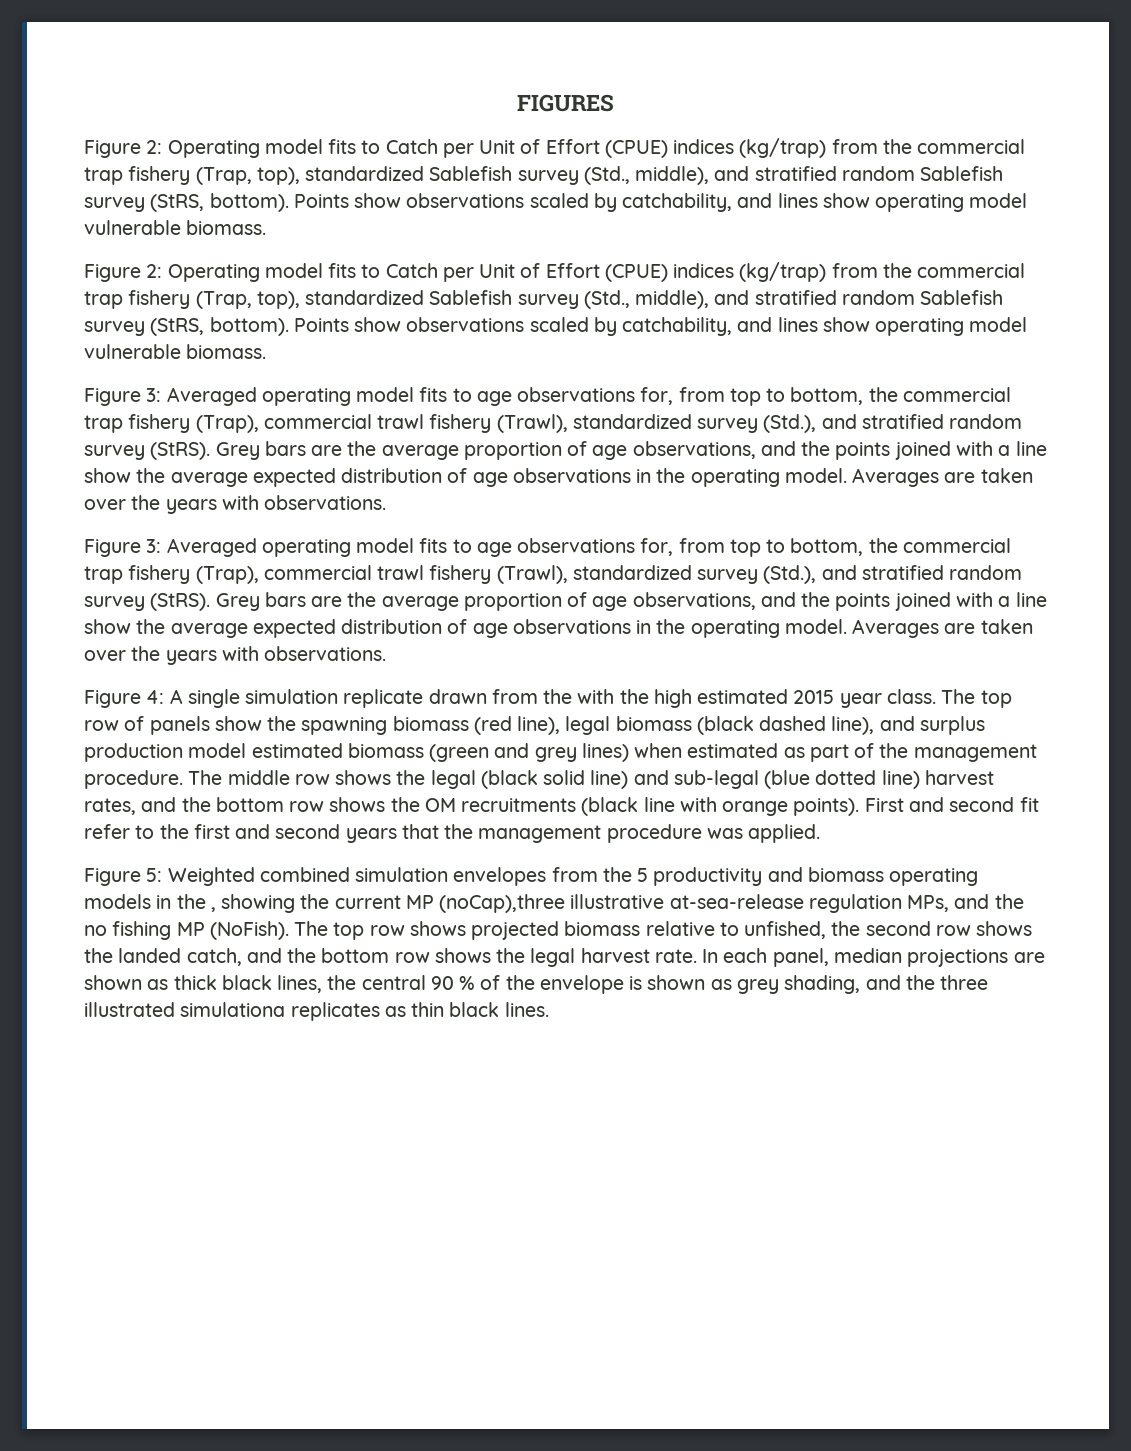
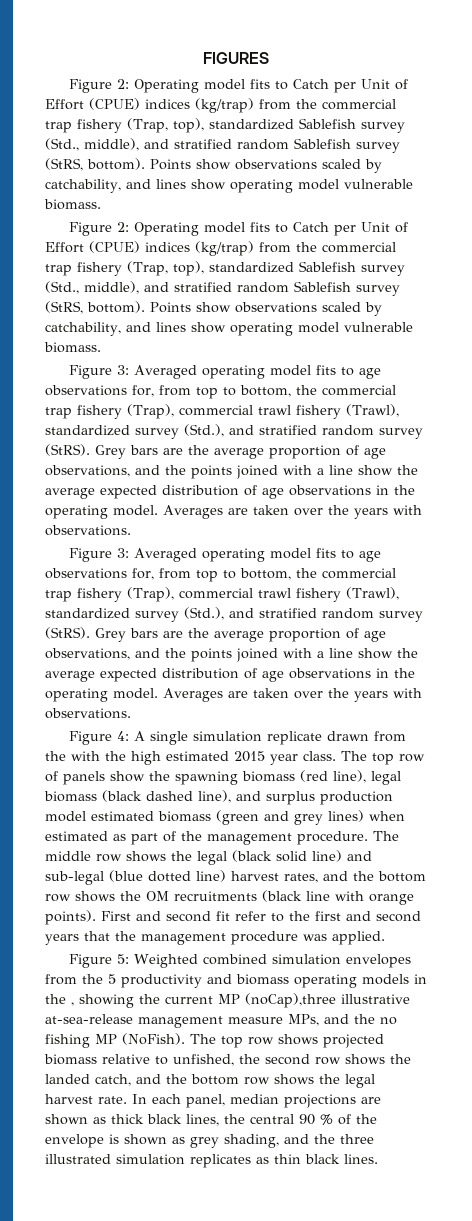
[808,894,902,913] regulation -> [138,1016,283,1028] management measure
[180,1002,286,1017] simulationa -> [116,1154,185,1165] simulation

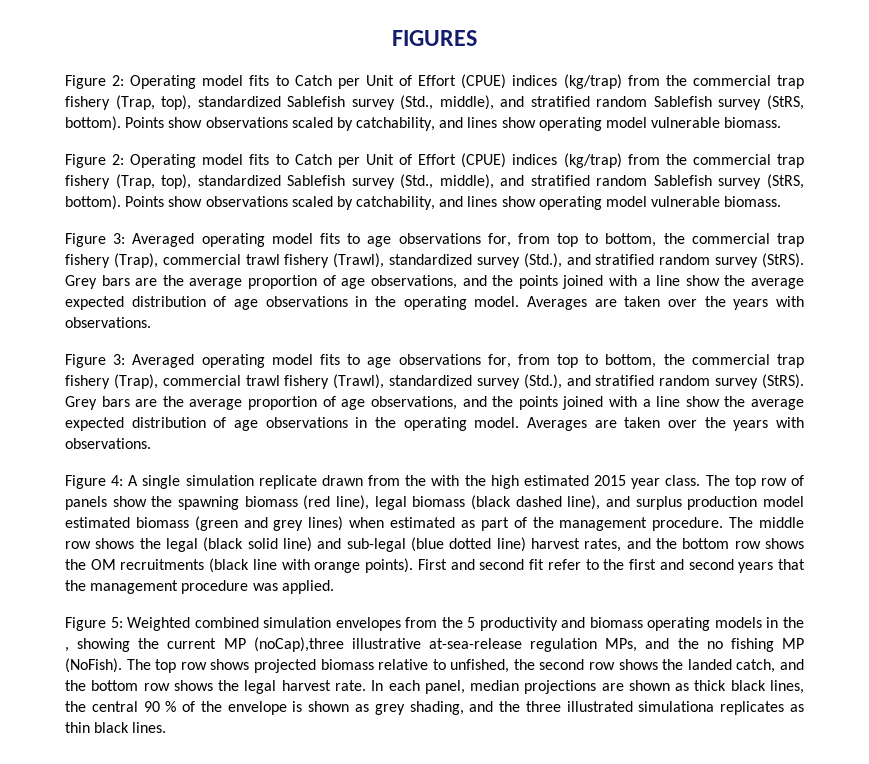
[138,1016,283,1028] management measure -> [530,638,598,652] regulation
[116,1154,185,1165] simulation -> [638,701,715,712] simulationa

